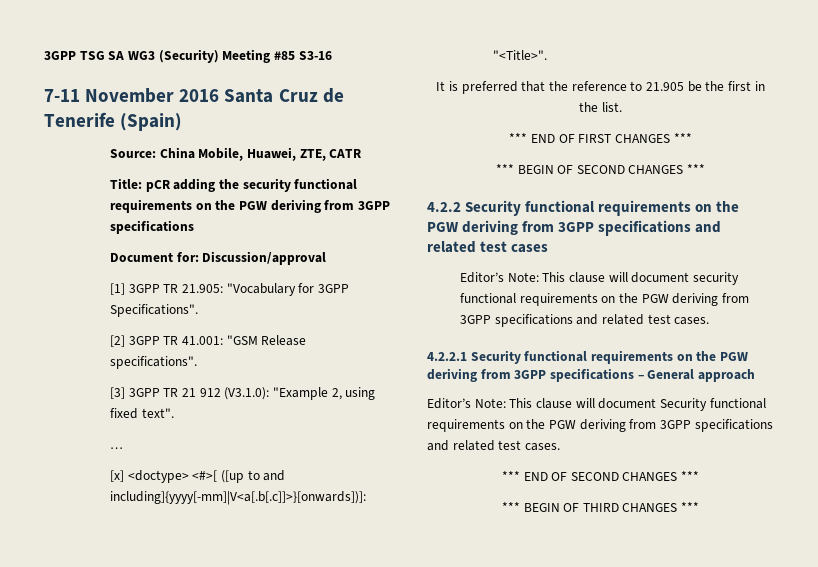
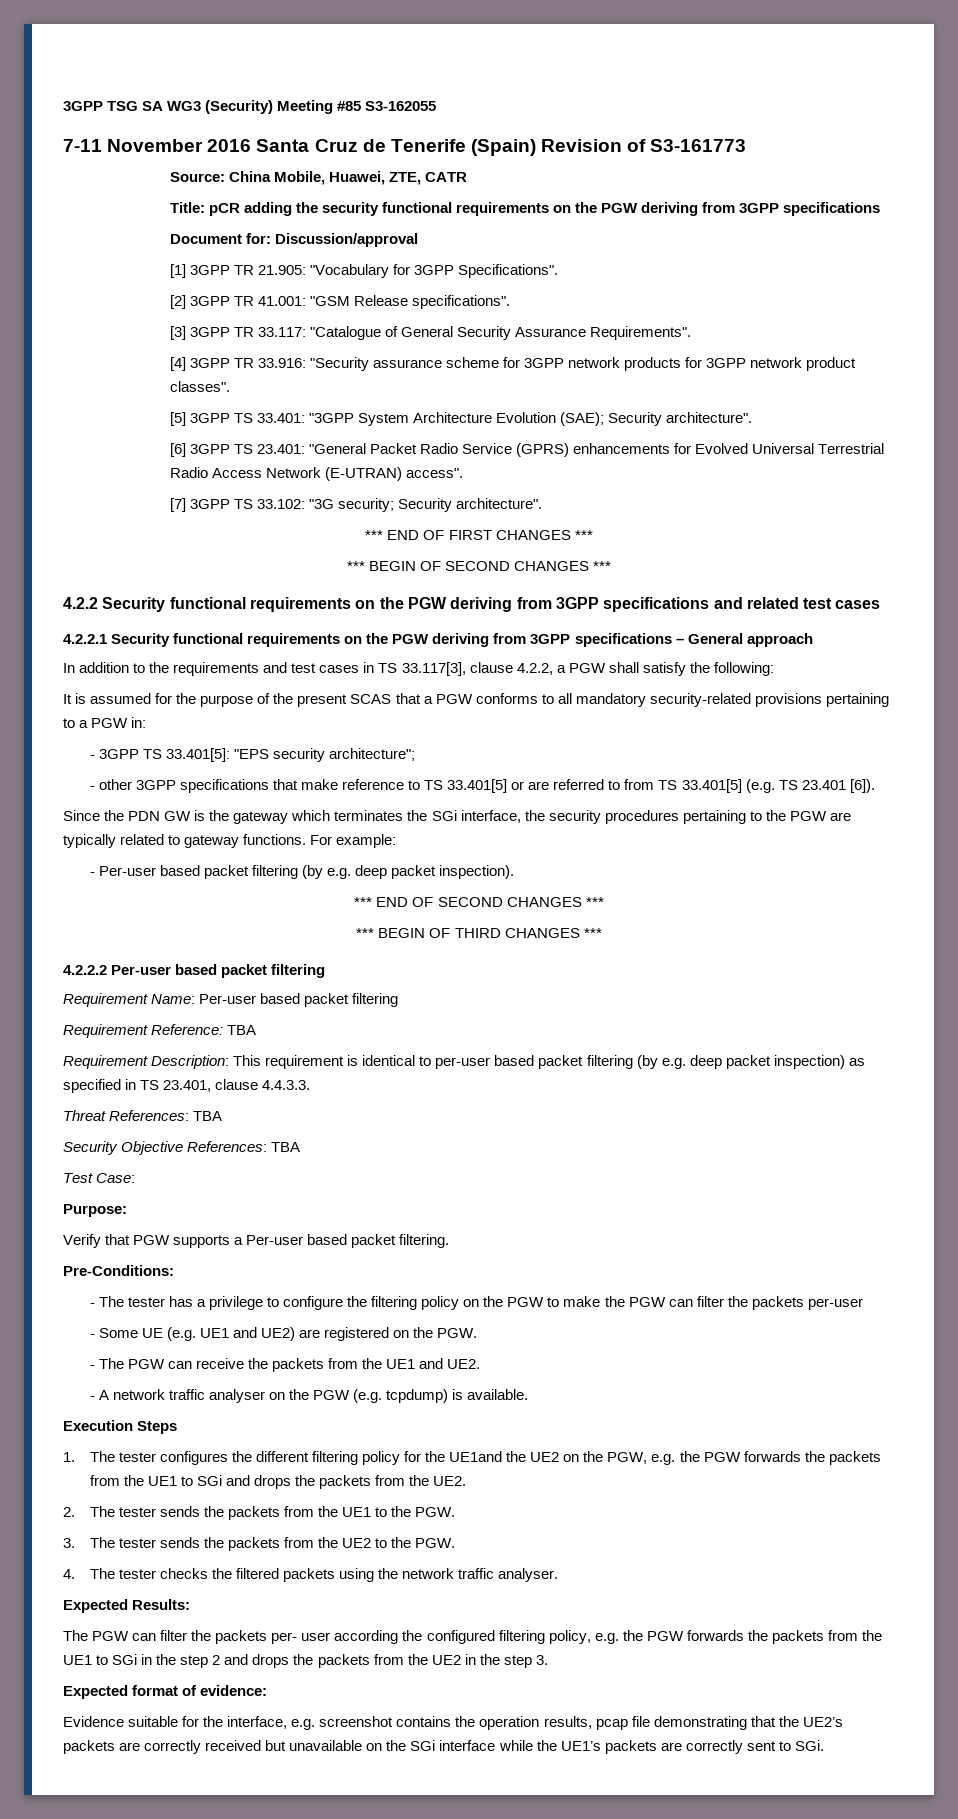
[298,51,332,60] S3-16 -> [365,101,437,111] S3-162055
(183, 122) none -> [541,139,747,152] Revision of S3-161773
[182,387,376,400] [110,408,174,419] [110,447,124,449] [110,470,286,483] [110,491,367,505] [493,50,548,60] [436,81,765,94] [579,102,622,112] 21 912 (V3.1.0): "Example 2, using fixed text". // … // [x] <doctype> <#>[ ([up to and including]{yyyy[-mm]|V<a[.b[.c]]>}[onwards])]: "<Title>". // It is preferred that the reference to 21.905 be the first in the list. -> [257,326,692,340] [169,357,857,371] [169,381,230,392] [169,412,753,426] [169,443,885,457] [169,467,463,481] [169,498,543,512] 33.117: "Catalogue of General Security Assurance Requirements". // [4] 3GPP TR 33.916: "Security assurance scheme for 3GPP network products for 3GPP network product classes". // [5] 3GPP TS 33.401: "3GPP System Architecture Evolution (SAE); Security architecture". // [6] 3GPP TS 23.401: "General Packet Radio Service (GPRS) enhancements for Evolved Universal Terrestrial Radio Access Network (E-UTRAN) access". // [7] 3GPP TS 33.102: "3G security; Security architecture".
[460,272,739,285] [460,293,749,306] [460,314,710,327] // Editor’s Note: This clause will document security functional requirements on the PGW deriving from 3GPP specifications and related test cases. -> (881, 604) none
[427,398,766,411] [427,419,773,432] [427,440,560,451] Editor’s Note: This clause will document Security functional requirements on the PGW deriving from 3GPP specifications and related test cases. -> [63,662,774,676] [63,693,889,707] [63,717,147,728] [89,748,415,762] [89,779,875,793] [63,810,851,824] [63,834,397,848] [89,865,515,879] In addition to the requirements and test cases in TS 33.117[3], clause 4.2.2, a PGW shall satisfy the following: // It is assumed for the purpose of the present SCAS that a PGW conforms to all mandatory security-related provisions pertaining to a PGW in: // - 3GPP TS 33.401[5]: "EPS security architecture"; // - other 3GPP specifications that make reference to TS 33.401[5] or are referred to from TS 33.401[5] (e.g. TS 23.401 [6]). // Since the PDN GW is the gateway which terminates the SGi interface, the security procedures pertaining to the PGW are typically related to gateway functions. For example: // - Per-user based packet filtering (by e.g. deep packet inspection).
(700, 507) none -> [63,964,326,978] [63,993,399,1007] [63,1024,257,1038] [63,1055,865,1069] [63,1079,311,1093] [63,1110,223,1121] [63,1141,301,1155] [63,1173,136,1183] [63,1204,127,1217] [63,1234,450,1248] [63,1265,174,1276] [89,1296,863,1310] [89,1327,478,1341] [89,1358,481,1372] [89,1389,529,1403] [63,1420,178,1434] [63,1451,881,1465] [89,1475,467,1489] [63,1506,456,1520] [63,1537,456,1551] [63,1568,559,1582] [63,1599,191,1613] [63,1630,882,1644] [63,1654,548,1668] [63,1685,268,1699] [63,1716,843,1730] [63,1740,824,1754] // 4.2.2.2 Per-user based packet filtering // Requirement Name: Per-user based packet filtering // Requirement Reference: TBA // Requirement Description: This requirement is identical to per-user based packet filtering (by e.g. deep packet inspection) as specified in TS 23.401, clause 4.4.3.3. // Threat References: TBA // Security Objective References: TBA // Test Case: // Purpose: // Verify that PGW supports a Per-user based packet filtering. // Pre-Conditions: // - The tester has a privilege to configure the filtering policy on the PGW to make the PGW can filter the packets per-user // - Some UE (e.g. UE1 and UE2) are registered on the PGW. // - The PGW can receive the packets from the UE1 and UE2. // - A network traffic analyser on the PGW (e.g. tcpdump) is available. // Execution Steps // 1. The tester configures the different filtering policy for the UE1and the UE2 on the PGW, e.g. the PGW forwards the packets from the UE1 to SGi and drops the packets from the UE2. // 2. The tester sends the packets from the UE1 to the PGW. // 3. The tester sends the packets from the UE2 to the PGW. // 4. The tester checks the filtered packets using the network traffic analyser. // Expected Results: // The PGW can filter the packets per- user according the configured filtering policy, e.g. the PGW forwards the packets from the UE1 to SGi in the step 2 and drops the packets from the UE2 in the step 3. // Expected format of evidence: // Evidence suitable for the interface, e.g. screenshot contains the operation results, pcap file demonstrating that the UE2’s packets are correctly received but unavailable on the SGi interface while the UE1’s packets are correctly sent to SGi.

